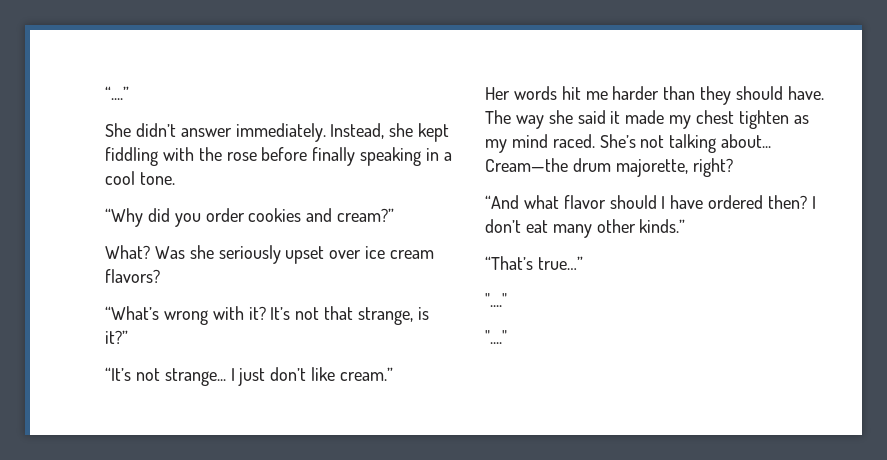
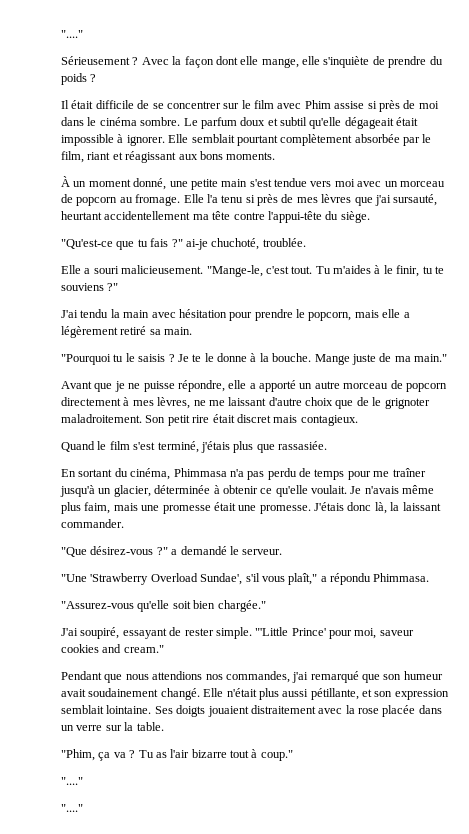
[105,86,129,100] [105,123,450,142] [105,147,452,166] [105,171,175,185] [105,208,395,227] [105,245,435,264] [105,269,160,283] [105,306,429,325] [105,330,128,344] [105,367,394,386] [485,86,824,105] [485,110,809,129] [485,134,772,153] [485,158,733,177] [485,195,816,209] [485,219,686,238] [485,256,583,270] “....” // She didn’t answer immediately. Instead, she kept fiddling with the rose before finally speaking in a cool tone. // “Why did you order cookies and cream?” // What? Was she seriously upset over ice cream flavors? // “What’s wrong with it? It’s not that strange, is it?” // “It’s not strange... I just don’t like cream.” // Her words hit me harder than they should have. The way she said it made my chest tighten as my mind raced. She’s not talking about... Cream—the drum majorette, right? // “And what flavor should I have ordered then? I don’t eat many other kinds.” // “That’s true…” -> [61,30,83,38] [61,56,443,68] [61,73,97,85] [61,100,439,112] [61,117,419,129] [61,134,432,146] [61,151,276,163] [61,176,445,190] [61,194,438,206] [61,211,370,223] [61,238,306,250] [61,265,444,277] [61,283,119,291] [61,309,410,321] [61,326,193,338] [61,353,447,365] [61,380,447,392] [61,397,430,409] [61,414,358,426] [61,441,327,453] [61,468,426,480] [60,485,435,497] [61,502,441,514] [61,519,124,528] [61,546,283,557] [61,573,430,585] [61,600,266,612] [61,627,414,639] [61,644,164,653] [61,671,443,683] [61,688,449,700] [61,705,442,717] [61,722,164,731] [61,749,293,761] "...." // Sérieusement ? Avec la façon dont elle mange, elle s'inquiète de prendre du poids ? // Il était difficile de se concentrer sur le film avec Phim assise si près de moi dans le cinéma sombre. Le parfum doux et subtil qu'elle dégageait était impossible à ignorer. Elle semblait pourtant complètement absorbée par le film, riant et réagissant aux bons moments. // À un moment donné, une petite main s'est tendue vers moi avec un morceau de popcorn au fromage. Elle l'a tenu si près de mes lèvres que j'ai sursauté, heurtant accidentellement ma tête contre l'appui-tête du siège. // "Qu'est-ce que tu fais ?" ai-je chuchoté, troublée. // Elle a souri malicieusement. "Mange-le, c'est tout. Tu m'aides à le finir, tu te souviens ?" // J'ai tendu la main avec hésitation pour prendre le popcorn, mais elle a légèrement retiré sa main. // "Pourquoi tu le saisis ? Je te le donne à la bouche. Mange juste de ma main." // Avant que je ne puisse répondre, elle a apporté un autre morceau de popcorn directement à mes lèvres, ne me laissant d'autre choix que de le grignoter maladroitement. Son petit rire était discret mais contagieux. // Quand le film s'est terminé, j'étais plus que rassasiée. // En sortant du cinéma, Phimmasa n'a pas perdu de temps pour me traîner jusqu'à un glacier, déterminée à obtenir ce qu'elle voulait. Je n'avais même plus faim, mais une promesse était une promesse. J'étais donc là, la laissant commander. // "Que désirez-vous ?" a demandé le serveur. // "Une 'Strawberry Overload Sundae', s'il vous plaît," a répondu Phimmasa. // "Assurez-vous qu'elle soit bien chargée." // J'ai soupiré, essayant de rester simple. "'Little Prince' pour moi, saveur cookies and cream." // Pendant que nous attendions nos commandes, j'ai remarqué que son humeur avait soudainement changé. Elle n'était plus aussi pétillante, et son expression semblait lointaine. Ses doigts jouaient distraitement avec la rose placée dans un verre sur la table. // "Phim, ça va ? Tu as l'air bizarre tout à coup."

